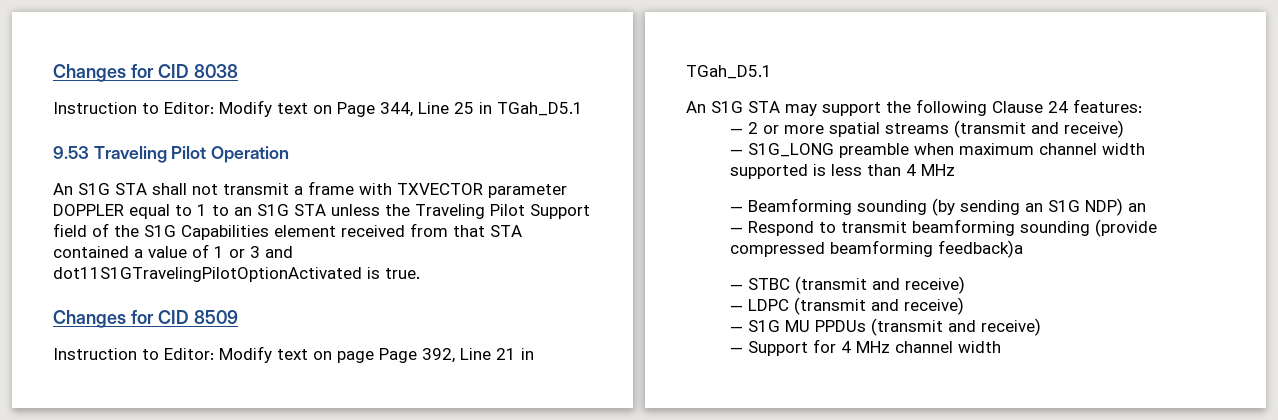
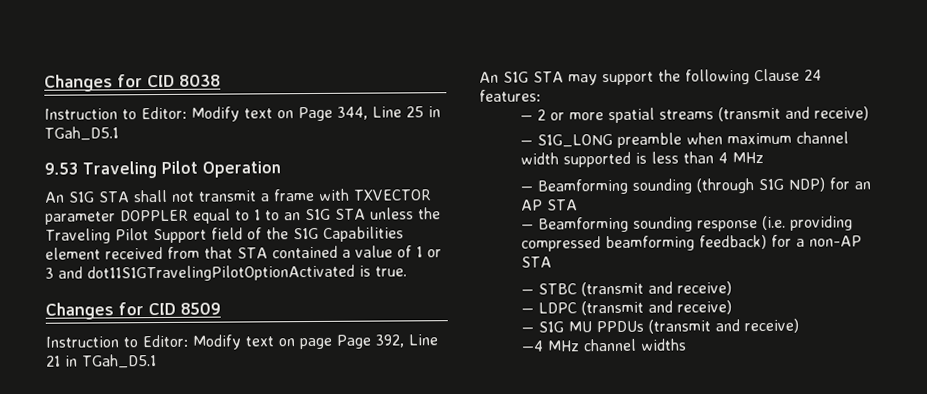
[932,198,1044,216] (by sending an -> [696,178,755,194] (through
[1128,203,1147,212] [730,219,1158,237] [730,240,1024,258] an // — Respond to transmit beamforming sounding (provide compressed beamforming feedback)a -> [829,177,872,190] [521,199,579,211] [521,215,854,233] [521,234,863,252] [521,256,553,268] for an AP STA // — Beamforming sounding response (i.e. providing compressed beamforming feedback) for a non-AP STA
[730,339,852,356] — Support for 4 -> [521,340,545,352] —4
[958,341,1002,353] width -> [640,338,688,351] widths

